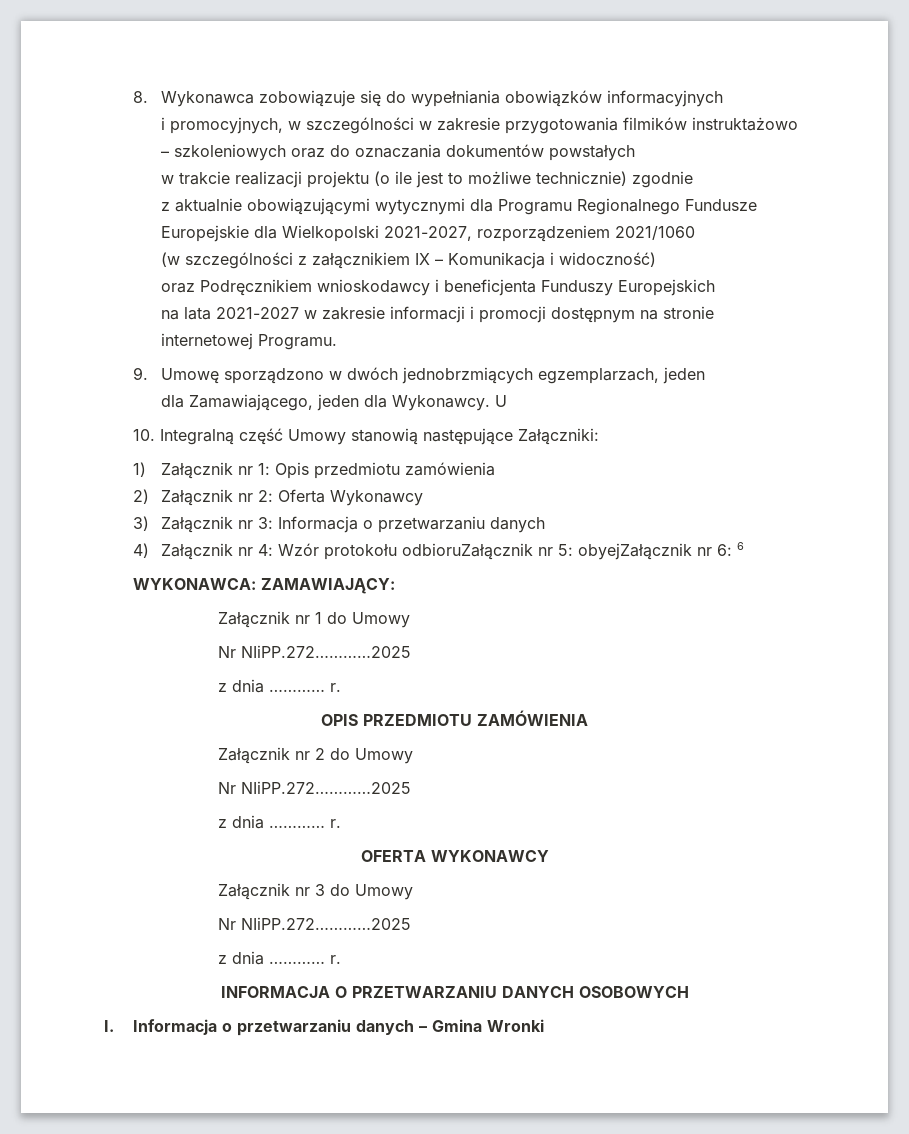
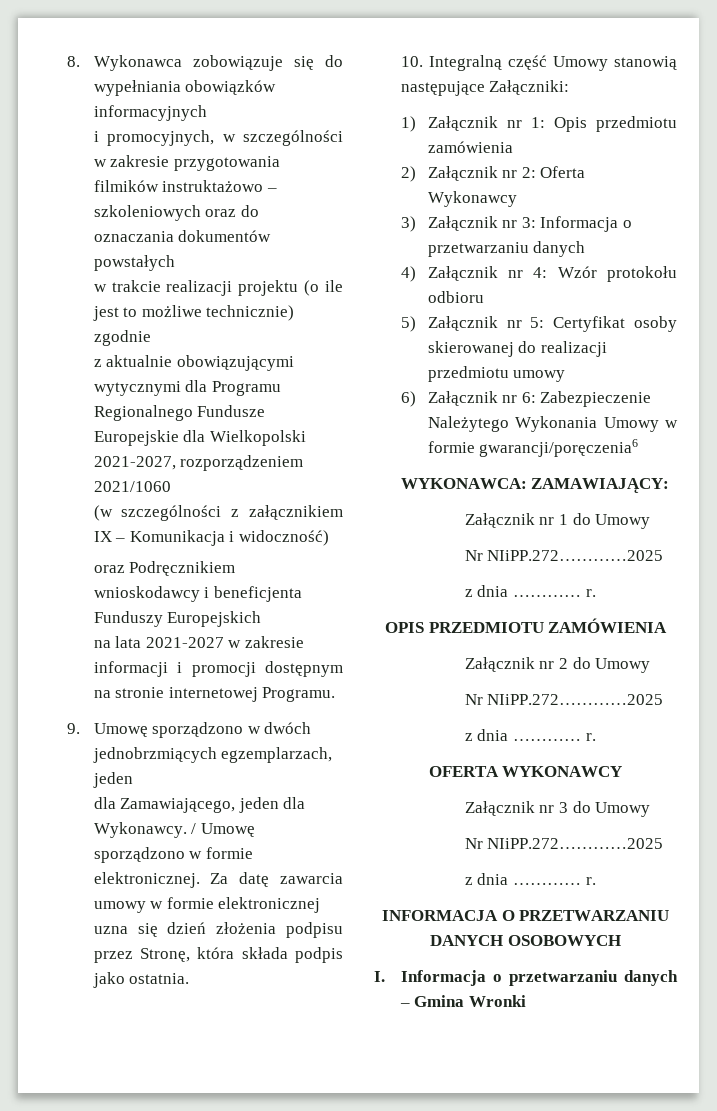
[495,395,508,407] U -> [191,823,255,837] [93,847,253,863] [93,872,343,888] [93,897,321,913] [93,922,343,938] [93,947,343,963] [92,972,190,988] / Umowę sporządzono w formie elektronicznej. Za datę zawarcia umowy w formie elektronicznej uzna się dzień złożenia podpisu przez Stronę, która składa podpis jako ostatnia.
[402,542,745,560] odbioruZałącznik nr 5: obyejZałącznik nr 6: 6 -> [427,291,484,303] [400,316,677,332] [427,341,607,357] [427,366,566,382] [400,391,652,407] [427,416,678,432] [427,439,639,457] odbioru // 5) Załącznik nr 5: Certyfikat osoby skierowanej do realizacji przedmiotu umowy // 6) Załącznik nr 6: Zabezpieczenie Należytego Wykonania Umowy w formie gwarancji/poręczenia6

